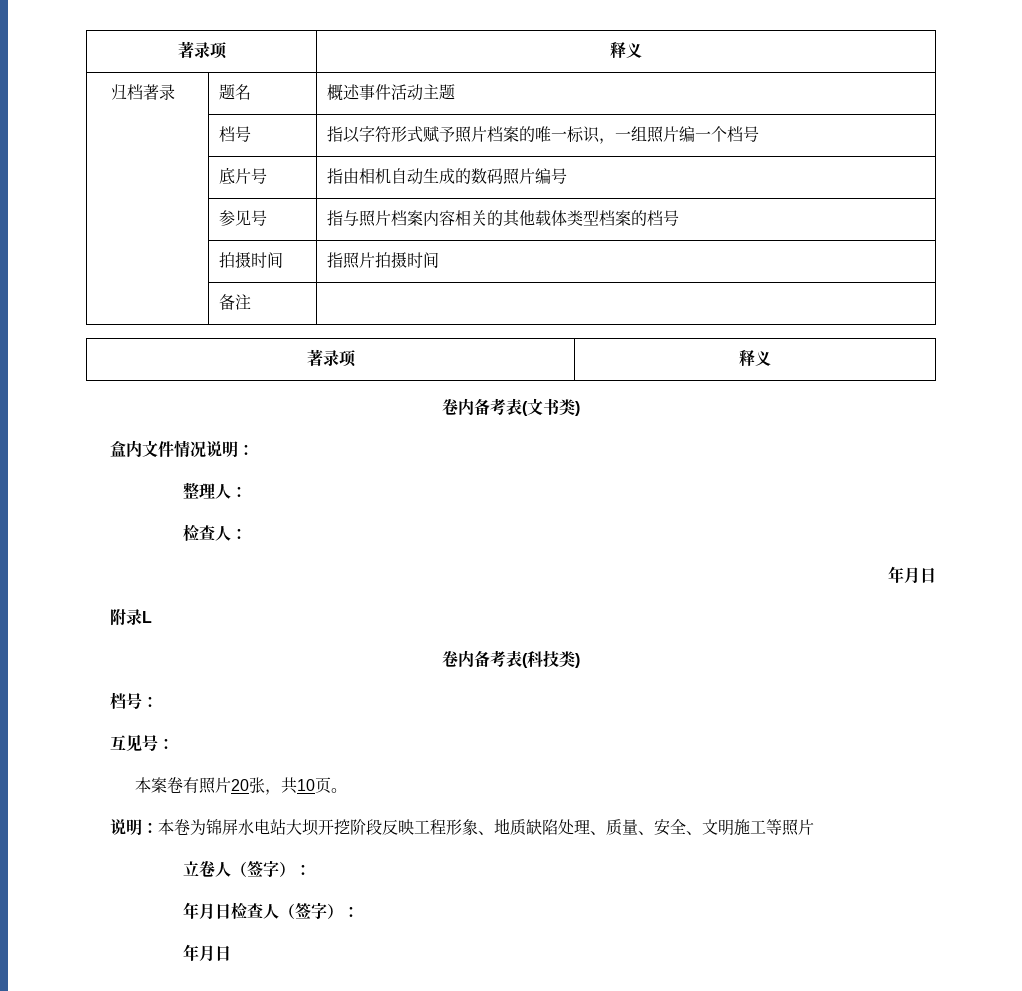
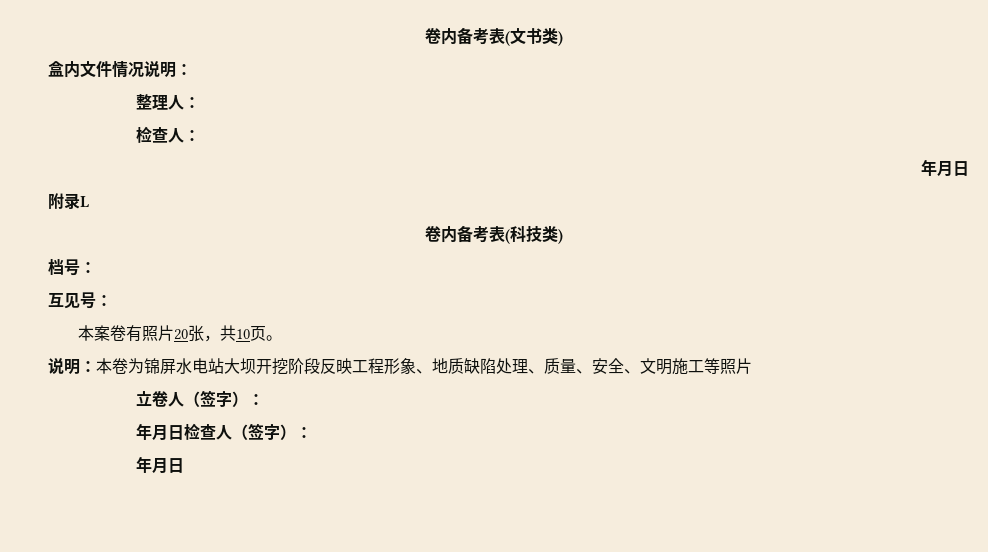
[177,41,227,59] [610,41,642,58] [111,84,176,100] [218,84,251,100] [326,84,455,101] [218,126,251,142] [326,126,759,144] [218,167,267,184] [326,168,567,185] [218,210,267,226] [326,210,679,227] [218,252,283,268] [326,252,439,269] [218,294,251,310] [306,349,356,367] [739,349,771,366] 著录项 | 释义 // 归档著录 | 题名 | 概述事件活动主题 // | 档号 | 指以字符形式赋予照片档案的唯一标识，一组照片编一个档号 // | 底片号 | 指由相机自动生成的数码照片编号 // | 参见号 | 指与照片档案内容相关的其他载体类型档案的档号 // | 拍摄时间 | 指照片拍摄时间 // | 备注 | // 著录项 | 释义 // -> (425, 35) none

